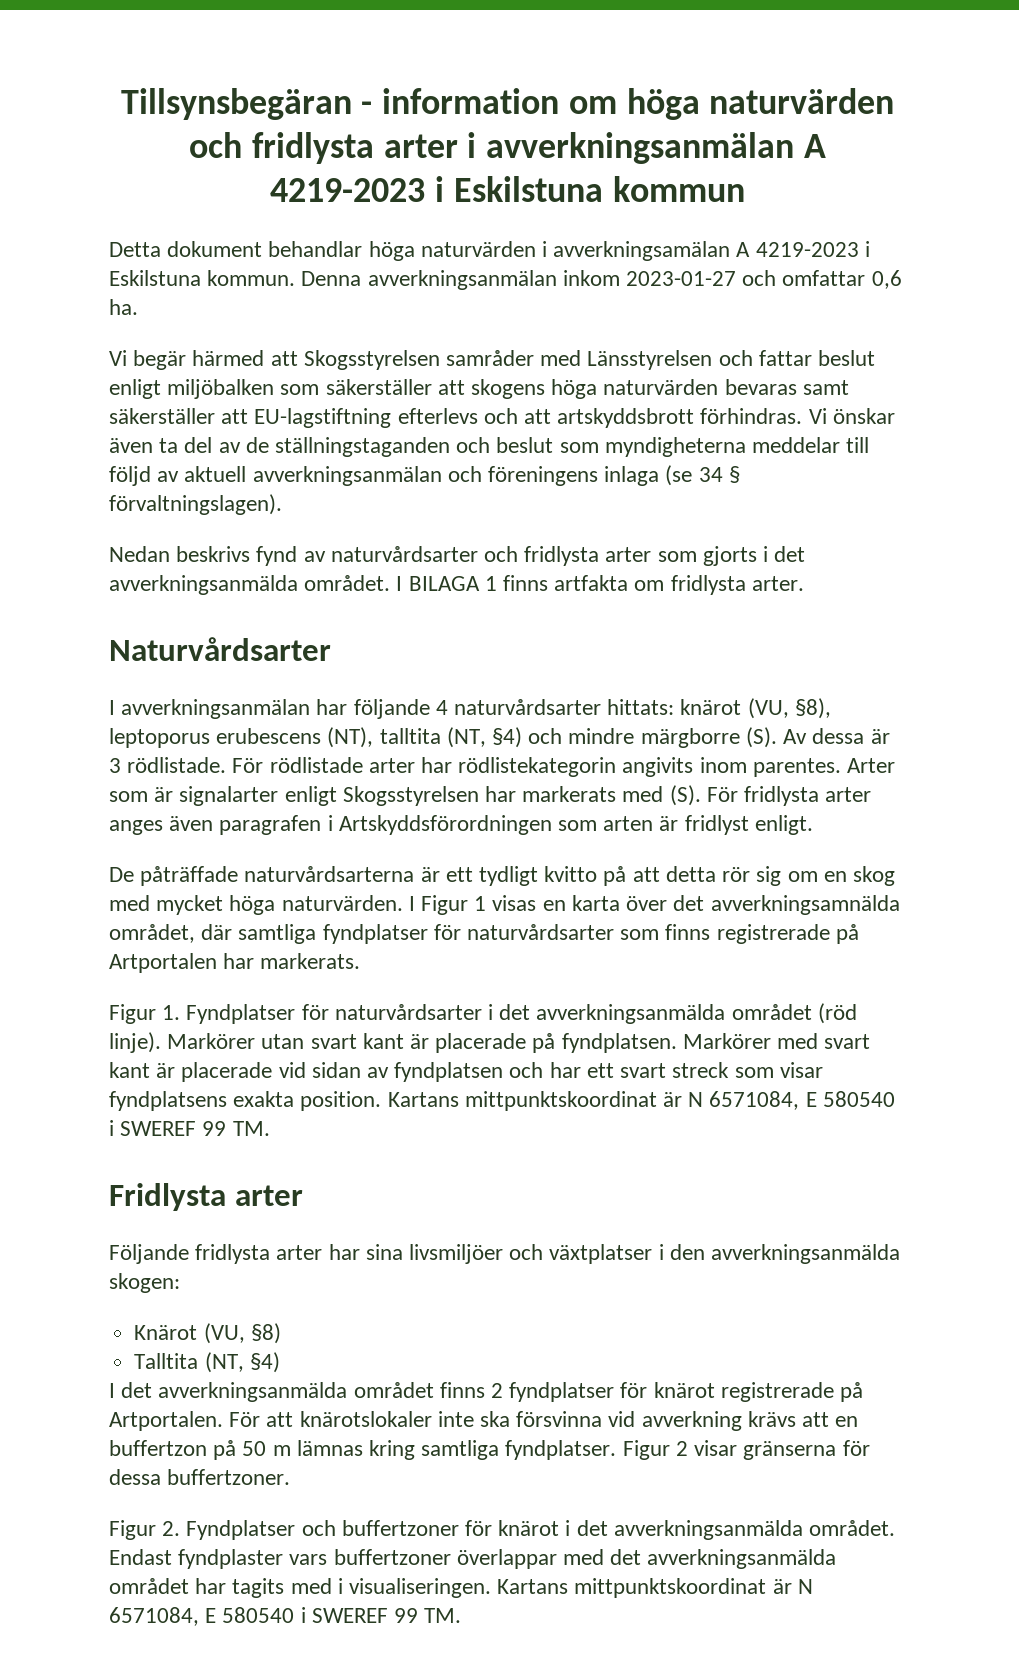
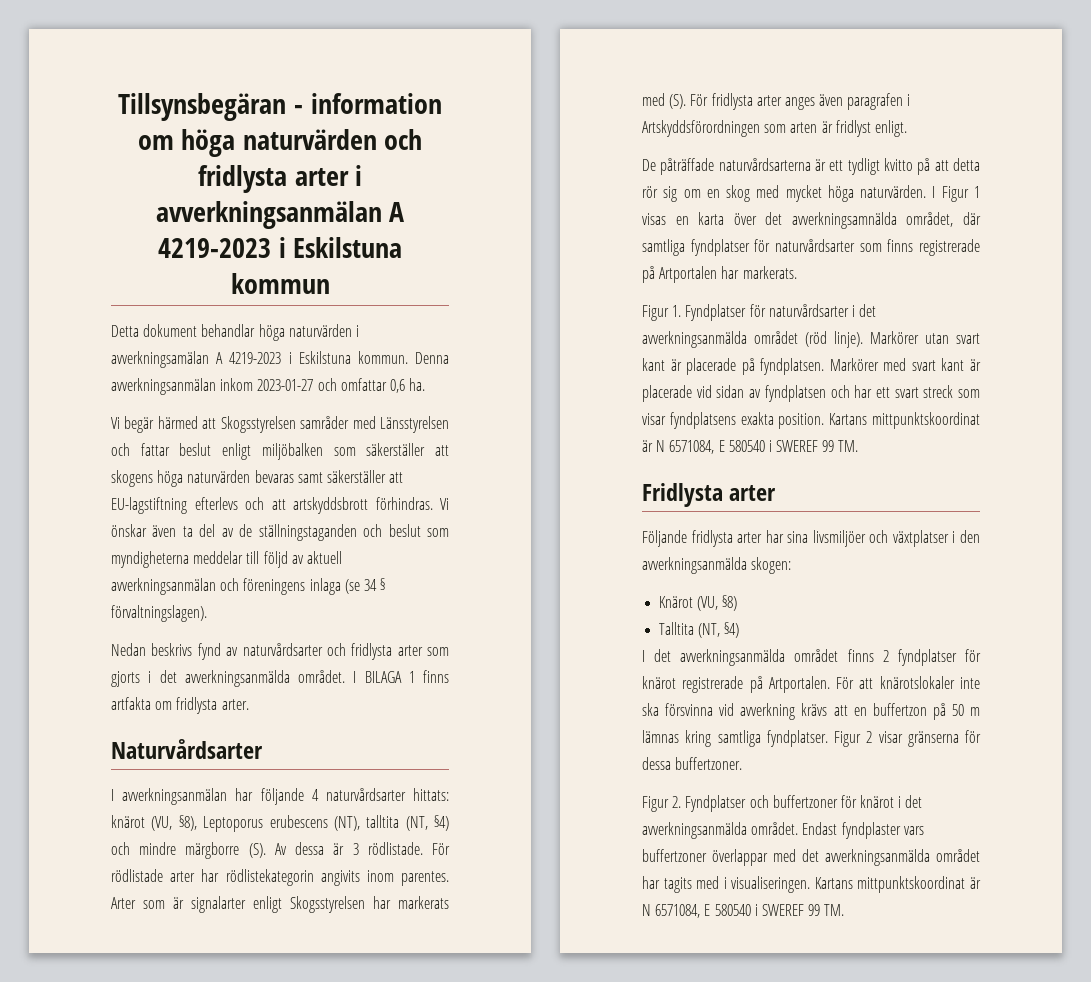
[109,728,210,748] leptoporus -> [203,816,264,832] Leptoporus

